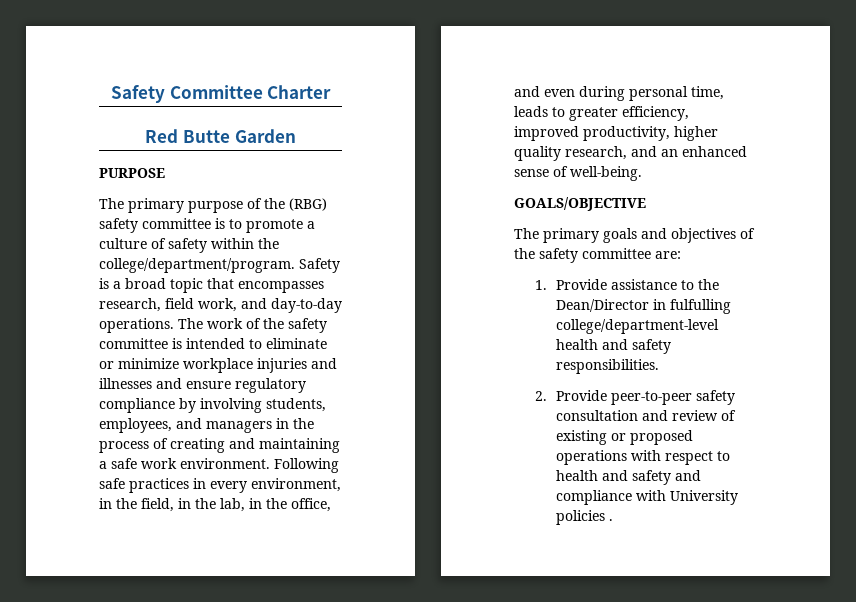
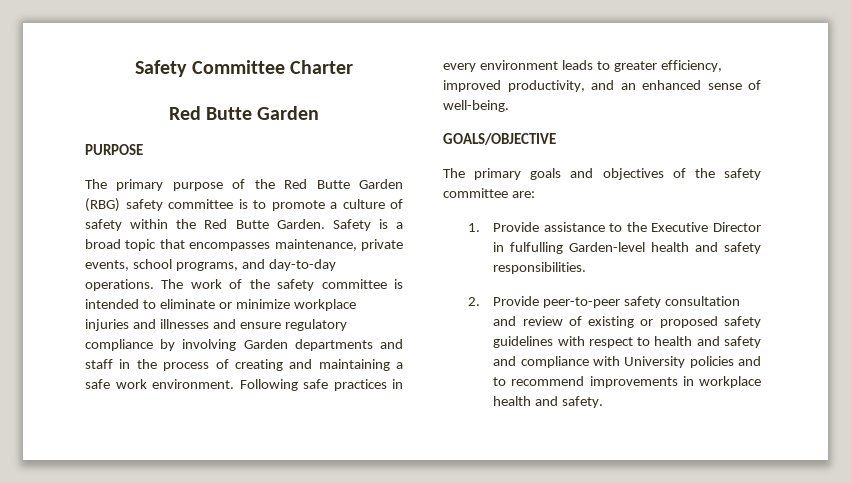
(285, 203) none -> [284,179,404,189] Red Butte Garden
[99,258,295,273] college/department/program. -> [204,219,325,229] Red Butte Garden.
[99,298,237,312] research, field work, -> [274,239,403,251] [85,259,238,271] maintenance, private events, school programs,
[266,398,326,412] [99,418,272,433] students, employees, and managers -> [243,339,403,351] [85,359,113,369] Garden departments and staff
[251,478,341,492] [99,498,331,512] [514,86,724,101] environment, in the field, in the lab, in the office, and even during personal time, -> [479,60,558,70] environment
[674,126,718,141] [514,146,627,161] higher quality research, -> (585, 86) none
[555,299,649,312] Dean/Director -> [651,222,761,232] Executive Director
[555,319,719,334] college/department-level -> [569,242,646,252] Garden-level
[555,450,627,465] operations -> [724,316,761,328] [493,336,554,348] safety guidelines
[608,519,613,521] . -> [738,356,761,366] [493,376,761,388] [493,396,604,408] and to recommend improvements in workplace health and safety.

